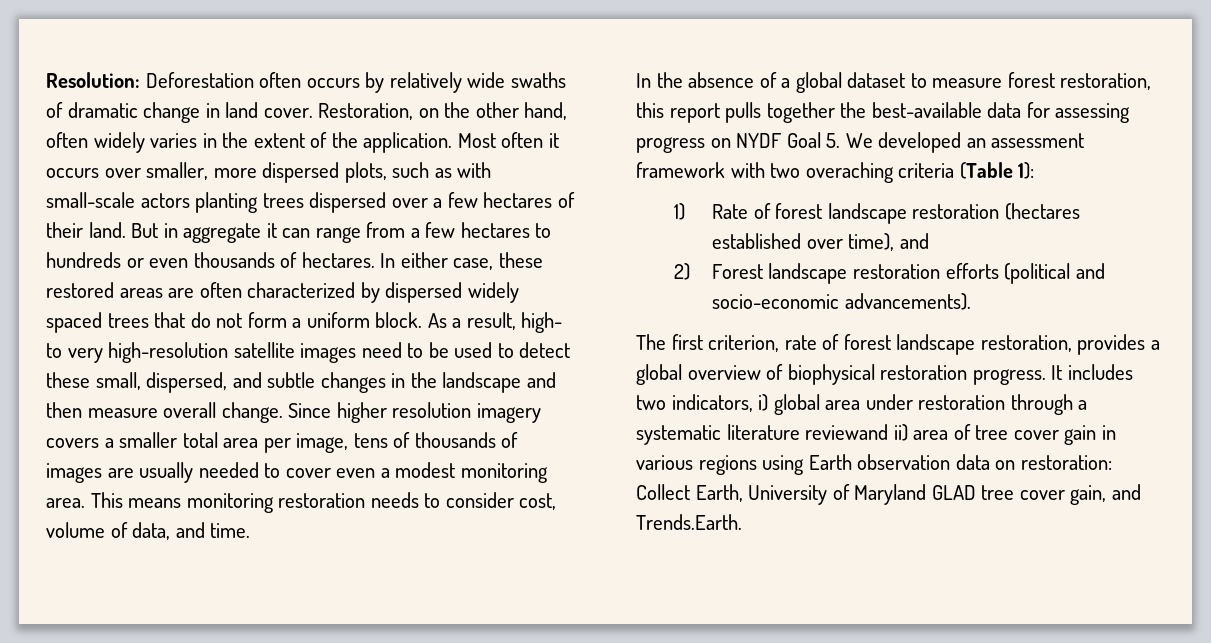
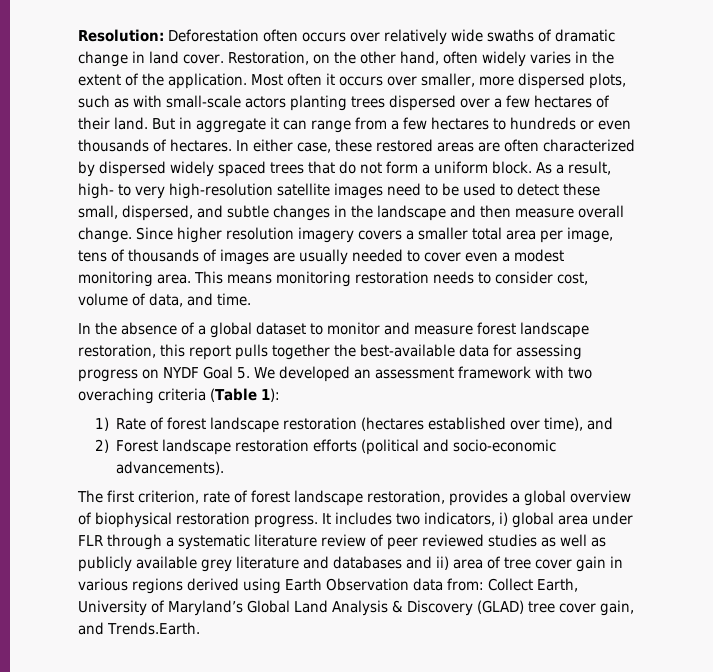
[365,72,385,93] by -> [350,32,380,42] over
(927, 80) none -> [327,322,410,335] monitor and
(1055, 80) none -> [520,322,589,338] landscape
[918,395,1006,410] restoration -> [78,535,103,546] FLR
[805,424,889,440] reviewand -> [321,534,606,550] [78,556,432,572] review of peer reviewed studies as well as publicly available grey literature and databases and
(757, 465) none -> [187,578,239,591] derived
[857,454,1112,470] [636,484,976,505] observation data on restoration: Collect Earth, University of Maryland GLAD -> [326,578,578,592] [78,600,524,616] Observation data from: Collect Earth, University of Maryland’s Global Land Analysis & Discovery (GLAD)

